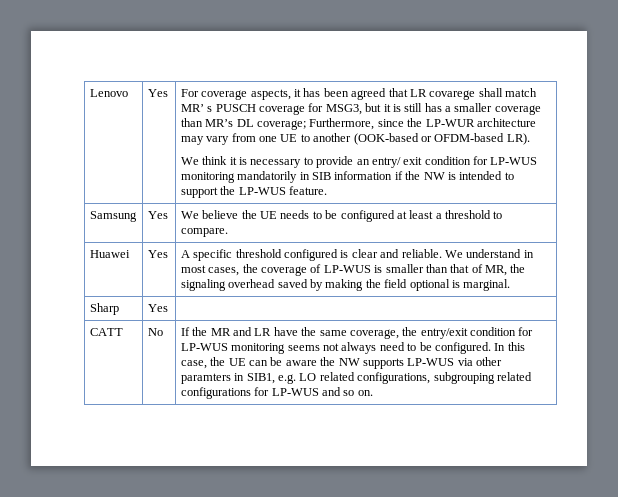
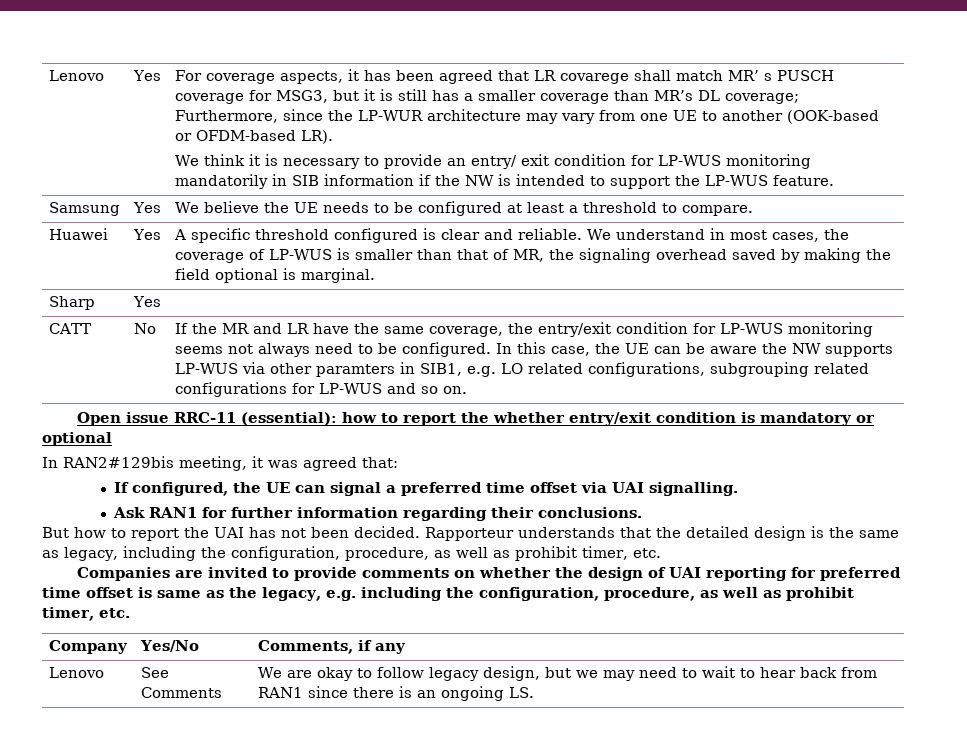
(373, 393) none -> [77,412,876,426] [42,432,112,446] [42,456,398,471] [113,482,738,496] [112,507,642,521] [42,526,899,541] [42,546,661,561] [77,567,902,581] [42,587,854,601] [42,607,130,621] [48,640,128,654] [139,640,199,652] [257,640,406,654] [48,667,104,678] [140,667,169,678] [140,687,222,698] [257,666,877,681] [257,686,534,701] // Open issue RRC-11 (essential): how to report the whether entry/exit condition is mandatory or optional // In RAN2#129bis meeting, it was agreed that: // If configured, the UE can signal a preferred time offset via UAI signalling. // Ask RAN1 for further information regarding their conclusions. // But how to report the UAI has not been decided. Rapporteur understands that the detailed design is the same as legacy, including the configuration, procedure, as well as prohibit timer, etc. // Companies are invited to provide comments on whether the design of UAI reporting for preferred time offset is same as the legacy, e.g. including the configuration, procedure, as well as prohibit timer, etc. // Company | Yes/No | Comments, if any // Lenovo | See Comments | We are okay to follow legacy design, but we may need to wait to hear back from RAN1 since there is an ongoing LS.

